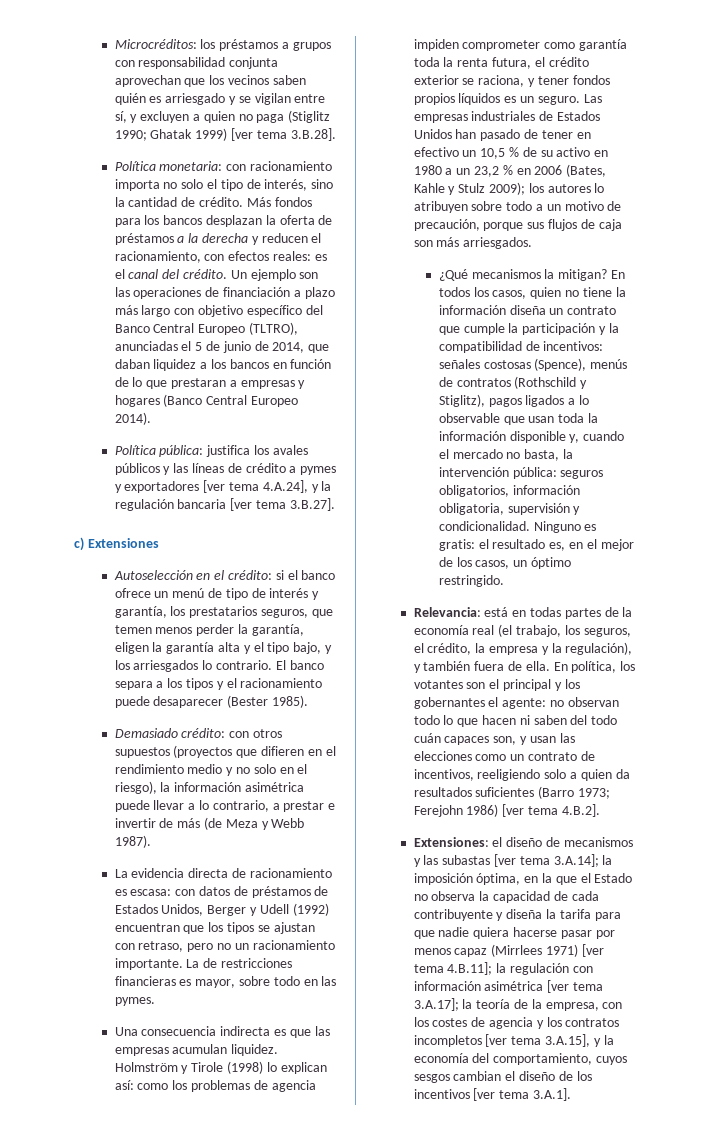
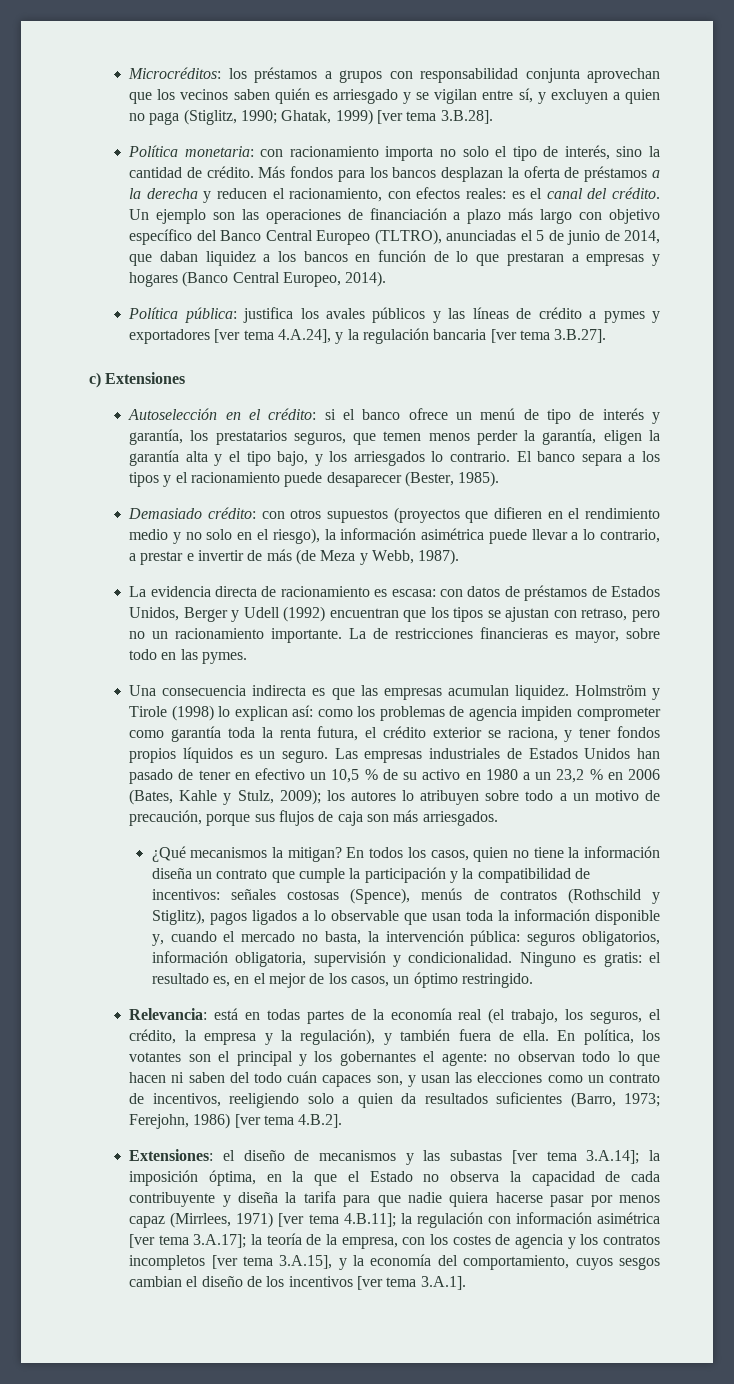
[288,110,331,123] [114,129,193,141] (Stiglitz 1990; Ghatak -> [183,109,332,125] (Stiglitz, 1990; Ghatak,
[250,396,298,407] Europeo -> [283,272,342,287] Europeo,
[227,695,269,708] (Bester -> [405,471,455,487] (Bester,
[271,818,305,828] Webb -> [372,550,415,564] Webb,
[458,183,486,193] Stulz -> [237,790,274,804] Stulz,
[538,786,610,799] [413,805,463,817] (Barro 1973; Ferejohn -> [570,1092,661,1108] [129,1114,190,1129] (Barro, 1973; Ferejohn,
[491,944,543,957] (Mirrlees -> [170,1212,232,1228] (Mirrlees,

